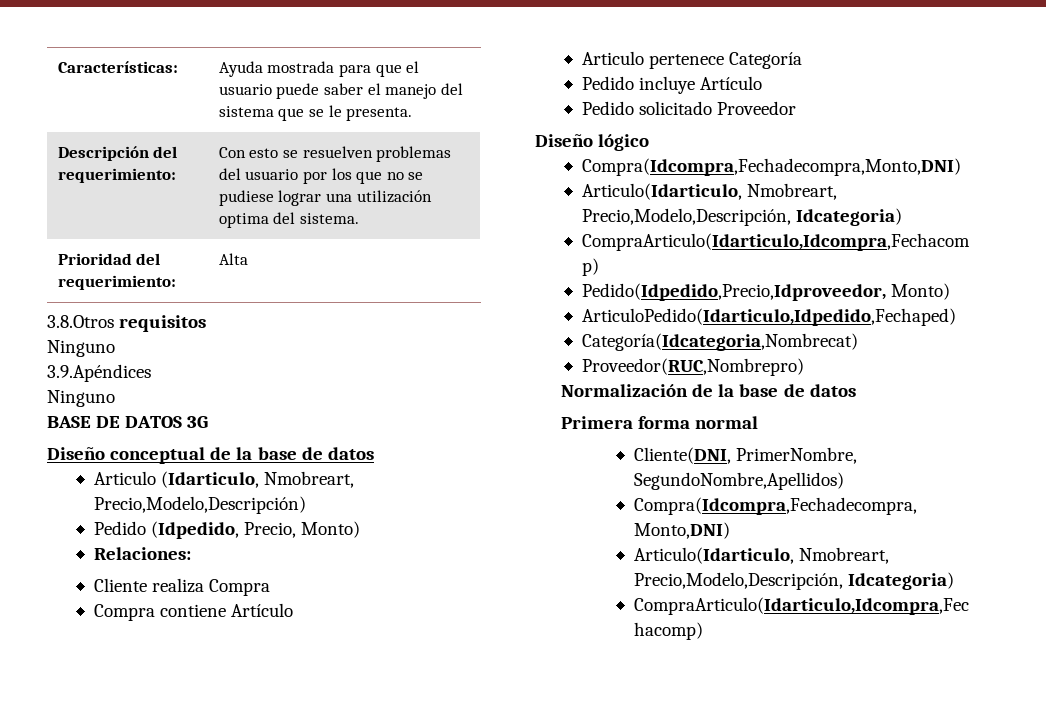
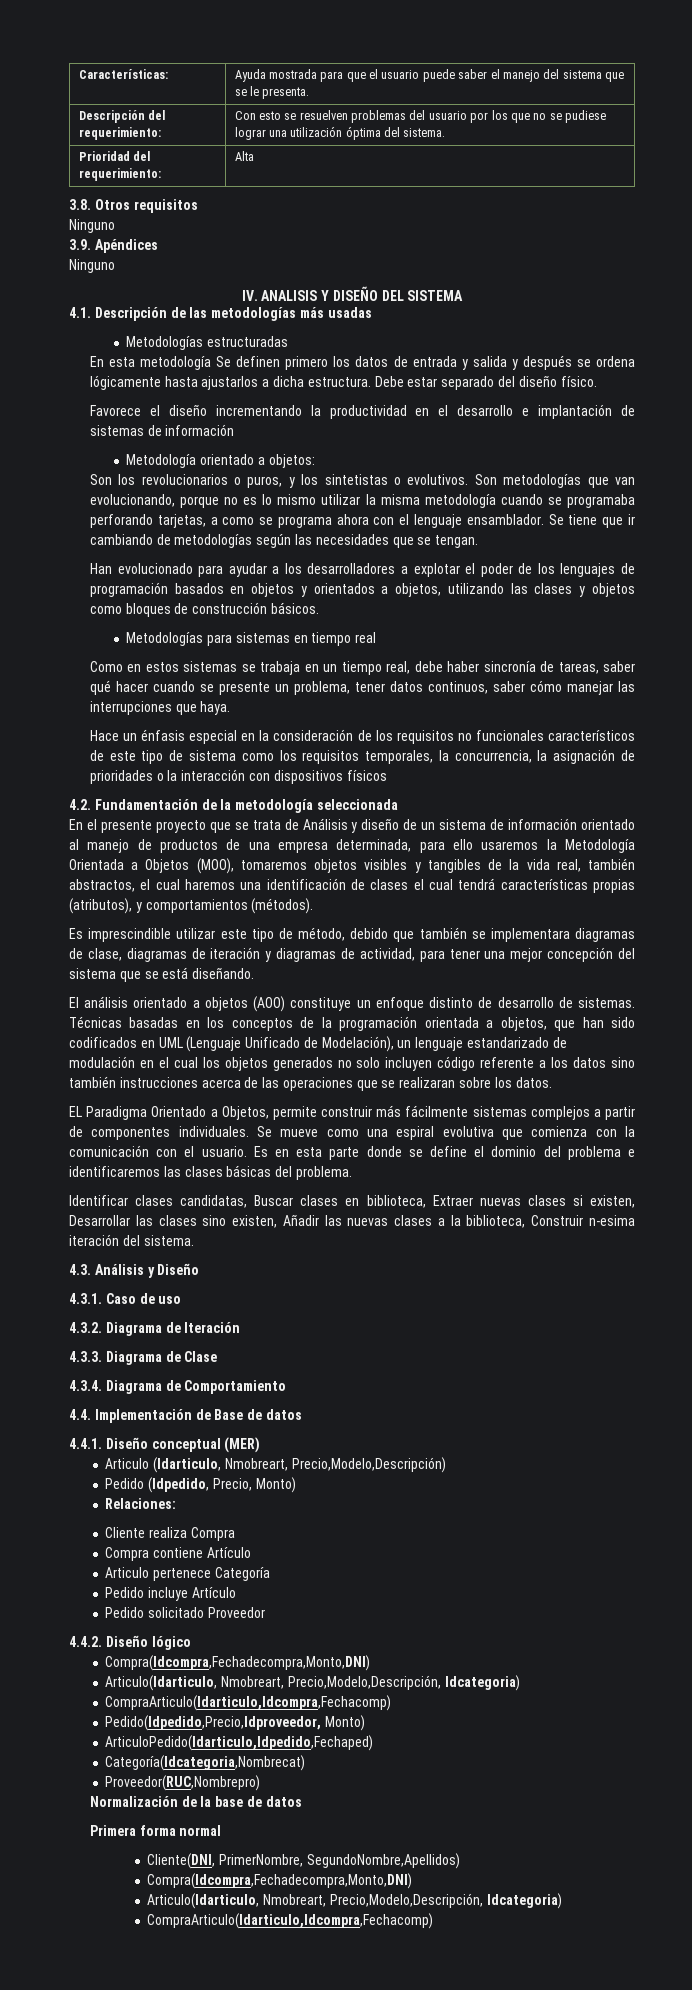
[218,213,269,228] optima -> [345,126,381,140] óptima
[47,315,114,328] 3.8.Otros -> [69,199,130,210] 3.8. Otros
[47,364,151,382] [47,390,115,407] [47,416,209,428] [47,447,374,464] 3.9.Apéndices // Ninguno // BASE DE DATOS 3G // Diseño conceptual de la base de datos -> [69,239,158,253] [69,259,115,273] [241,286,464,301] [69,307,372,321] [126,336,289,350] [89,355,636,370] [89,375,597,390] [89,404,635,419] [89,424,235,436] [126,454,315,468] [89,474,636,488] [89,494,635,508] [89,514,635,528] [89,534,479,548] [89,563,636,577] [89,582,635,597] [89,602,320,617] [126,632,377,646] [89,661,635,675] [89,680,635,695] [89,701,231,715] [89,729,635,744] [89,749,635,764] [89,769,387,784] [69,799,398,813] [69,818,635,833] [69,839,635,853] [69,858,635,874] [69,878,635,893] [69,898,314,914] [69,927,635,942] [69,947,635,962] [69,967,255,982] [69,996,635,1012] [69,1016,635,1031] [69,1036,567,1052] [69,1056,635,1071] [69,1076,552,1091] [69,1105,635,1120] [69,1126,635,1140] [69,1145,635,1160] [69,1165,352,1180] [69,1195,635,1208] [69,1214,635,1228] [69,1234,194,1246] [69,1263,200,1278] [69,1293,182,1304] [69,1322,241,1336] [69,1351,218,1365] [69,1380,287,1394] [69,1409,302,1423] [69,1437,261,1453] 3.9. Apéndices // Ninguno // IV. ANALISIS Y DISEÑO DEL SISTEMA // 4.1. Descripción de las metodologías más usadas // Metodologías estructuradas // En esta metodología Se definen primero los datos de entrada y salida y después se ordena lógicamente hasta ajustarlos a dicha estructura. Debe estar separado del diseño físico. // Favorece el diseño incrementando la productividad en el desarrollo e implantación de sistemas de información // Metodología orientado a objetos: // Son los revolucionarios o puros, y los sintetistas o evolutivos. Son metodologías que van evolucionando, porque no es lo mismo utilizar la misma metodología cuando se programaba perforando tarjetas, a como se programa ahora con el lenguaje ensamblador. Se tiene que ir cambiando de metodologías según las necesidades que se tengan. // Han evolucionado para ayudar a los desarrolladores a explotar el poder de los lenguajes de programación basados en objetos y orientados a objetos, utilizando las clases y objetos como bloques de construcción básicos. // Metodologías para sistemas en tiempo real // Como en estos sistemas se trabaja en un tiempo real, debe haber sincronía de tareas, saber qué hacer cuando se presente un problema, tener datos continuos, saber cómo manejar las interrupciones que haya. // Hace un énfasis especial en la consideración de los requisitos no funcionales característicos de este tipo de sistema como los requisitos temporales, la concurrencia, la asignación de prioridades o la interacción con dispositivos físicos // 4.2. Fundamentación de la metodología seleccionada // En el presente proyecto que se trata de Análisis y diseño de un sistema de información orientado al manejo de productos de una empresa determinada, para ello usaremos la Metodología Orientada a Objetos (MOO), tomaremos objetos visibles y tangibles de la vida real, también abstractos, el cual haremos una identificación de clases el cual tendrá características propias (atributos), y comportamientos (métodos). // Es imprescindible utilizar este tipo de método, debido que también se implementara diagramas de clase, diagramas de iteración y diagramas de actividad, para tener una mejor concepción del sistema que se está diseñando. // El análisis orientado a objetos (AOO) constituye un enfoque distinto de desarrollo de sistemas. Técnicas basadas en los conceptos de la programación orientada a objetos, que han sido codificados en UML (Lenguaje Unificado de Modelación), un lenguaje estandarizado de modulación en el cual los objetos generados no solo incluyen código referente a los datos sino también instrucciones acerca de las operaciones que se realizaran sobre los datos. // EL Paradigma Orientado a Objetos, permite construir más fácilmente sistemas complejos a partir de componentes individuales. Se mueve como una espiral evolutiva que comienza con la comunicación con el usuario. Es en esta parte donde se define el dominio del problema e identificaremos las clases básicas del problema. // Identificar clases candidatas, Buscar clases en biblioteca, Extraer nuevas clases si existen, Desarrollar las clases sino existen, Añadir las nuevas clases a la biblioteca, Construir n-esima iteración del sistema. // 4.3. Análisis y Diseño // 4.3.1. Caso de uso // 4.3.2. Diagrama de Iteración // 4.3.3. Diagrama de Clase // 4.3.4. Diagrama de Comportamiento // 4.4. Implementación de Base de datos // 4.4.1. Diseño conceptual (MER)
(797, 108) none -> [69,1636,102,1647] 4.4.2.

